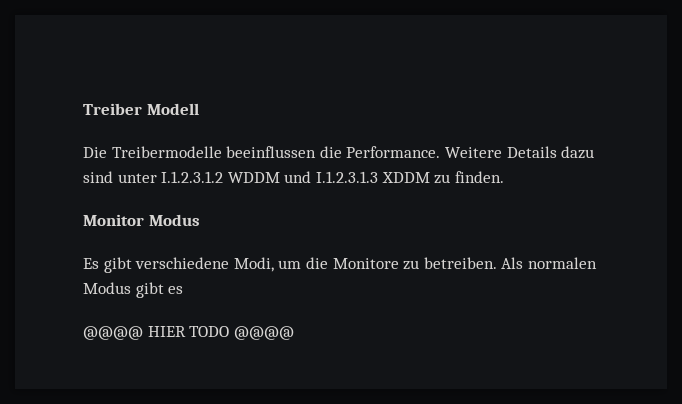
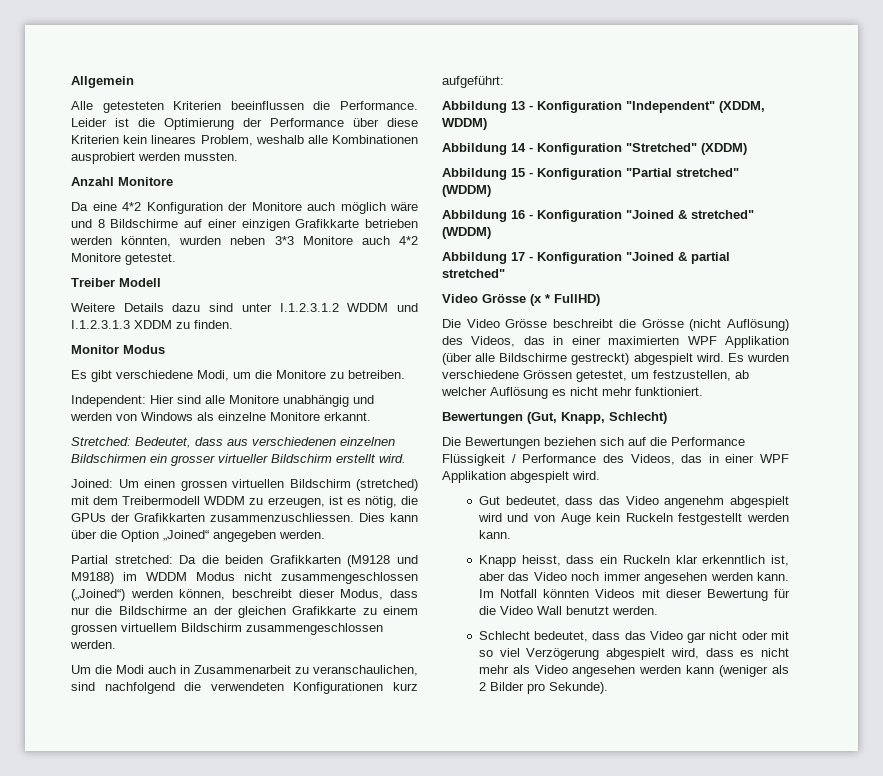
[83,103,199,115] [83,146,441,158] Treiber Modell // Die Treibermodelle beeinflussen die Performance. -> [71,76,134,88] [71,101,418,113] [71,118,418,130] [71,135,418,146] [71,152,238,164] [71,177,173,186] [71,202,418,214] [71,219,419,231] [70,236,418,247] [71,253,176,265] [71,278,161,287] Allgemein // Alle getesteten Kriterien beeinflussen die Performance. Leider ist die Optimierung der Performance über diese Kriterien kein lineares Problem, weshalb alle Kombinationen ausprobiert werden mussten. // Anzahl Monitore // Da eine 4*2 Konfiguration der Monitore auch möglich wäre und 8 Bildschirme auf einer einzigen Grafikkarte betrieben werden könnten, wurden neben 3*3 Monitore auch 4*2 Monitore getestet. // Treiber Modell //
[501,257,597,269] [83,282,184,298] [83,326,294,340] Als normalen Modus gibt es // @@@@ HIER TODO @@@@ -> [71,395,374,407] [70,412,371,421] [71,437,395,448] [71,454,406,466] [71,479,418,491] [71,496,418,508] [71,513,418,522] [71,530,325,542] [71,555,418,567] [71,572,418,584] [71,589,418,601] [71,606,418,618] [71,623,383,635] [70,640,116,649] [71,665,418,676] [71,682,418,694] [442,76,504,88] [442,101,765,113] [442,118,487,130] [442,143,747,155] [442,168,739,180] [442,185,491,197] [442,210,754,222] [442,227,491,239] [442,252,730,264] [442,269,505,278] [442,293,600,306] [442,319,789,331] [442,336,789,348] [442,353,789,365] [442,370,749,382] [441,387,703,399] [442,412,667,424] [442,437,745,449] [442,454,789,466] [442,471,600,483] [478,496,789,508] [477,513,789,525] [478,530,511,539] [478,555,789,567] [478,572,789,584] [478,589,790,601] [478,606,658,615] [478,631,789,643] [478,648,789,660] [478,665,789,677] [478,682,608,694] // Independent: Hier sind alle Monitore unabhängig und werden von Windows als einzelne Monitore erkannt. // Stretched: Bedeutet, dass aus verschiedenen einzelnen Bildschirmen ein grosser virtueller Bildschirm erstellt wird. // Joined: Um einen grossen virtuellen Bildschirm (stretched) mit dem Treibermodell WDDM zu erzeugen, ist es nötig, die GPUs der Grafikkarten zusammenzuschliessen. Dies kann über die Option „Joined“ angegeben werden. // Partial stretched: Da die beiden Grafikkarten (M9128 und M9188) im WDDM Modus nicht zusammengeschlossen („Joined“) werden können, beschreibt dieser Modus, dass nur die Bildschirme an der gleichen Grafikkarte zu einem grossen virtuellem Bildschirm zusammengeschlossen werden. // Um die Modi auch in Zusammenarbeit zu veranschaulichen, sind nachfolgend die verwendeten Konfigurationen kurz aufgeführt: // Abbildung 13 - Konfiguration "Independent" (XDDM, WDDM) // Abbildung 14 - Konfiguration "Stretched" (XDDM) // Abbildung 15 - Konfiguration "Partial stretched" (WDDM) // Abbildung 16 - Konfiguration "Joined & stretched" (WDDM) // Abbildung 17 - Konfiguration "Joined & partial stretched" // Video Grösse (x * FullHD) // Die Video Grösse beschreibt die Grösse (nicht Auflösung) des Videos, das in einer maximierten WPF Applikation (über alle Bildschirme gestreckt) abgespielt wird. Es wurden verschiedene Grössen getestet, um festzustellen, ab welcher Auflösung es nicht mehr funktioniert. // Bewertungen (Gut, Knapp, Schlecht) // Die Bewertungen beziehen sich auf die Performance Flüssigkeit / Performance des Videos, das in einer WPF Applikation abgespielt wird. // Gut bedeutet, dass das Video angenehm abgespielt wird und von Auge kein Ruckeln festgestellt werden kann. // Knapp heisst, dass ein Ruckeln klar erkenntlich ist, aber das Video noch immer angesehen werden kann. Im Notfall könnten Videos mit dieser Bewertung für die Video Wall benutzt werden. // Schlecht bedeutet, dass das Video gar nicht oder mit so viel Verzögerung abgespielt wird, dass es nicht mehr als Video angesehen werden kann (weniger als 2 Bilder pro Sekunde).

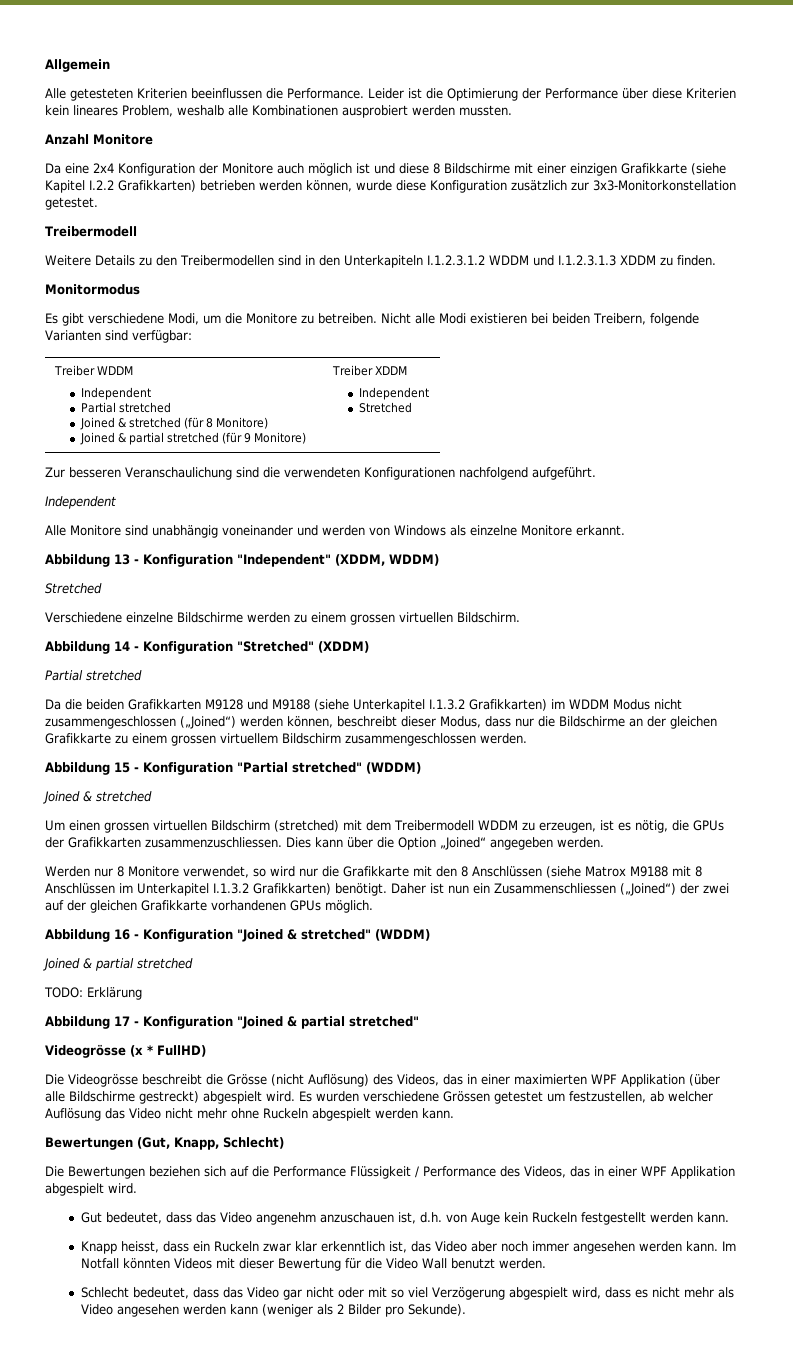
[122,202,141,211] 4*2 -> [93,163,114,173] 2x4
[390,202,418,211] [71,219,92,228] wäre und -> [356,163,429,174] ist und diese
[184,219,203,228] auf -> [514,163,533,173] mit
[365,219,419,228] [70,236,418,247] [71,253,121,262] betrieben werden könnten, wurden neben 3*3 Monitore auch 4*2 Monitore -> [691,163,726,175] [45,180,736,193] (siehe Kapitel I.2.2 Grafikkarten) betrieben werden können, wurde diese Konfiguration zusätzlich zur 3x3-Monitorkonstellation
[71,278,161,287] Treiber Modell -> [45,226,137,237] Treibermodell
[172,303,272,312] dazu sind unter -> [139,255,423,268] zu den Treibermodellen sind in den Unterkapiteln
[71,345,165,354] Monitor Modus -> [45,284,140,295] Monitormodus
[71,395,349,407] // Independent: Hier sind alle Monitore unabhängig -> [381,313,699,326] [45,330,192,343] [54,365,134,376] [80,387,151,400] [80,402,171,413] [79,417,269,430] [79,432,307,445] [332,365,408,376] [358,387,429,400] [358,402,412,413] [45,467,596,480] [45,496,116,509] [45,525,293,538] Nicht alle Modi existieren bei beiden Treibern, folgende Varianten sind verfügbar: // Treiber WDDM // Independent // Partial stretched // Joined & stretched (für 8 Monitore) // Joined & partial stretched (für 9 Monitore) | Treiber XDDM // Independent // Stretched // Zur besseren Veranschaulichung sind die verwendeten Konfigurationen nachfolgend aufgeführt. // Independent // Alle Monitore sind unabhängig voneinander
[71,437,395,448] [71,454,406,466] [71,479,113,488] Stretched: Bedeutet, dass aus verschiedenen einzelnen Bildschirmen ein grosser virtueller Bildschirm erstellt wird. // Joined: -> [45,554,439,567] [45,583,102,594] [45,612,520,625] [45,641,369,654] [45,670,142,681] [45,699,682,712] [45,716,717,729] [45,733,527,746] [45,762,421,775] [43,791,152,804] Abbildung 13 - Konfiguration "Independent" (XDDM, WDDM) // Stretched // Verschiedene einzelne Bildschirme werden zu einem grossen virtuellen Bildschirm. // Abbildung 14 - Konfiguration "Stretched" (XDDM) // Partial stretched // Da die beiden Grafikkarten M9128 und M9188 (siehe Unterkapitel I.1.3.2 Grafikkarten) im WDDM Modus nicht zusammengeschlossen („Joined“) werden können, beschreibt dieser Modus, dass nur die Bildschirme an der gleichen Grafikkarte zu einem grossen virtuellem Bildschirm zusammengeschlossen werden. // Abbildung 15 - Konfiguration "Partial stretched" (WDDM) // Joined & stretched //
[71,555,418,567] [71,572,418,584] [71,589,418,601] [71,606,418,618] [71,623,383,635] [70,640,116,649] [71,665,418,676] [71,682,418,694] [442,76,504,88] [442,101,765,113] [442,118,487,130] [442,143,747,155] [442,168,739,180] [442,185,491,197] Partial stretched: Da die beiden Grafikkarten (M9128 und M9188) im WDDM Modus nicht zusammengeschlossen („Joined“) werden können, beschreibt dieser Modus, dass nur die Bildschirme an der gleichen Grafikkarte zu einem grossen virtuellem Bildschirm zusammengeschlossen werden. // Um die Modi auch in Zusammenarbeit zu veranschaulichen, sind nachfolgend die verwendeten Konfigurationen kurz aufgeführt: // Abbildung 13 - Konfiguration "Independent" (XDDM, WDDM) // Abbildung 14 - Konfiguration "Stretched" (XDDM) // Abbildung 15 - Konfiguration "Partial stretched" (WDDM) -> [45,866,702,878] [45,883,729,896] [45,900,373,913] Werden nur 8 Monitore verwendet, so wird nur die Grafikkarte mit den 8 Anschlüssen (siehe Matrox M9188 mit 8 Anschlüssen im Unterkapitel I.1.3.2 Grafikkarten) benötigt. Daher ist nun ein Zusammenschliessen („Joined“) der zwei auf der gleichen Grafikkarte vorhandenen GPUs möglich.
(491, 233) none -> [43,958,193,971] [44,987,142,1000] // Joined & partial stretched // TODO: Erklärung
[442,293,526,303] Video Grösse -> [45,1044,126,1058] Videogrösse
[466,319,548,328] Video Grösse -> [68,1074,138,1087] Videogrösse
[576,370,627,382] getestet, -> [494,1091,543,1104] getestet
[552,387,703,396] es nicht mehr funktioniert. -> [105,1108,454,1121] das Video nicht mehr ohne Ruckeln abgespielt werden kann.
[730,496,789,508] [477,513,529,522] abgespielt wird und -> [319,1212,442,1224] anzuschauen ist, d.h.
(670, 559) none -> [262,1243,291,1252] zwar
[478,572,567,581] aber das Video -> [410,1241,497,1252] das Video aber

